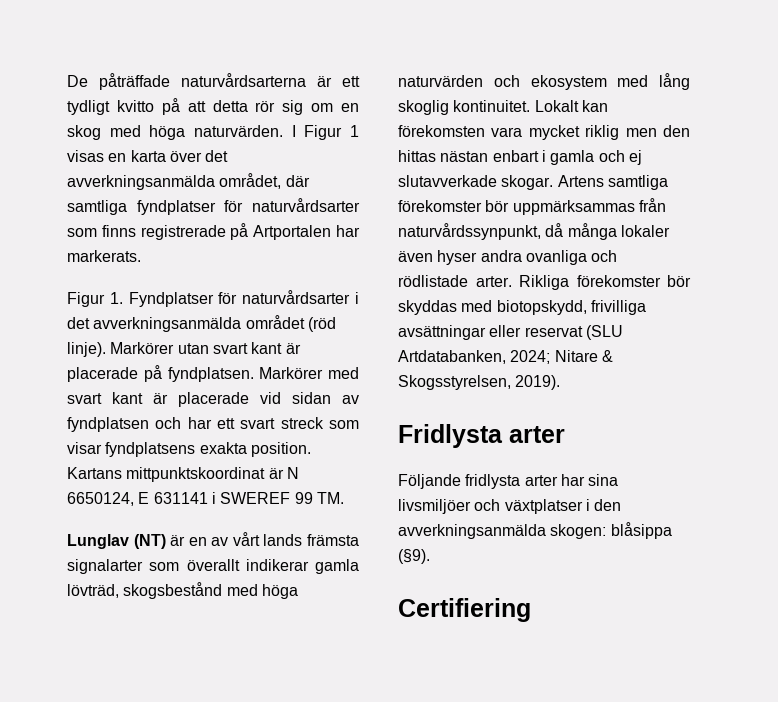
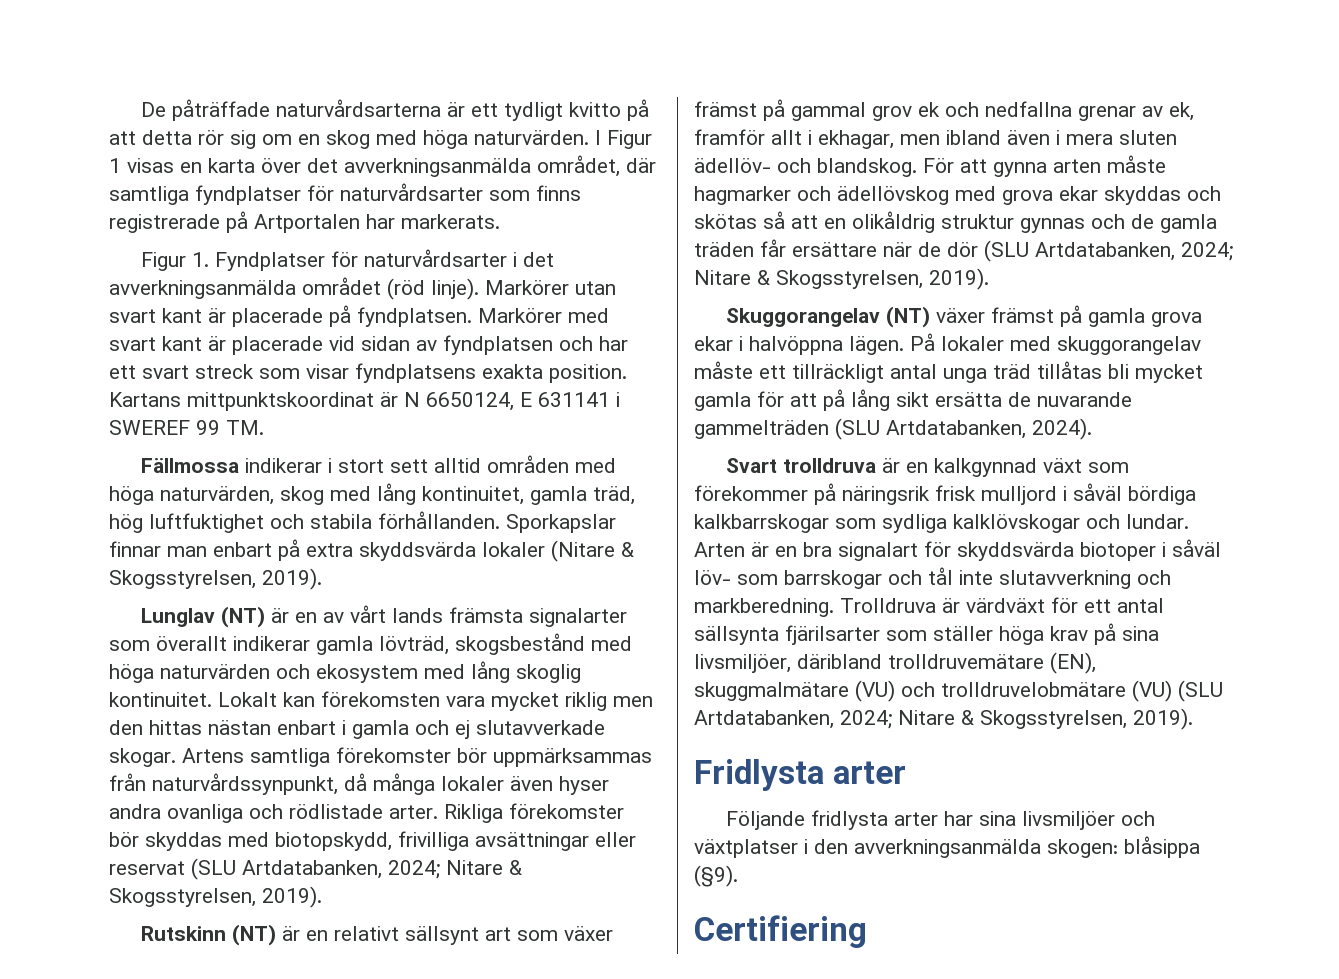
(344, 498) none -> [141,455,617,473] [109,483,635,505] [109,511,616,533] [109,539,634,562] [109,568,322,590] // Fällmossa indikerar i stort sett alltid områden med höga naturvärden, skog med lång kontinuitet, gamla träd, hög luftfuktighet och stabila förhållanden. Sporkapslar finnar man enbart på extra skyddsvärda lokaler (Nitare & Skogsstyrelsen, 2019).
(561, 382) none -> [141,924,614,946] [694,99,1194,121] [694,129,1177,149] [694,155,1166,177] [694,186,1221,205] [694,211,1217,233] [694,239,1233,262] [694,268,989,290] [726,305,1203,328] [694,333,1201,355] [694,361,1203,383] [694,389,1132,411] [694,418,1092,440] [726,458,1130,477] [694,483,1196,505] [694,514,1189,533] [694,539,1221,561] [694,567,1171,589] [694,597,1164,617] [694,623,1159,645] [694,652,1096,674] [694,680,1223,702] [694,708,1193,730] // Rutskinn (NT) är en relativt sällsynt art som växer främst på gammal grov ek och nedfallna grenar av ek, framför allt i ekhagar, men ibland även i mera sluten ädellöv- och blandskog. För att gynna arten måste hagmarker och ädellövskog med grova ekar skyddas och skötas så att en olikåldrig struktur gynnas och de gamla träden får ersättare när de dör (SLU Artdatabanken, 2024; Nitare & Skogsstyrelsen, 2019). // Skuggorangelav (NT) växer främst på gamla grova ekar i halvöppna lägen. På lokaler med skuggorangelav måste ett tillräckligt antal unga träd tillåtas bli mycket gamla för att på lång sikt ersätta de nuvarande gammelträden (SLU Artdatabanken, 2024). // Svart trolldruva är en kalkgynnad växt som förekommer på näringsrik frisk mulljord i såväl bördiga kalkbarrskogar som sydliga kalklövskogar och lundar. Arten är en bra signalart för skyddsvärda biotoper i såväl löv- som barrskogar och tål inte slutavverkning och markberedning. Trolldruva är värdväxt för ett antal sällsynta fjärilsarter som ställer höga krav på sina livsmiljöer, däribland trolldruvemätare (EN), skuggmalmätare (VU) och trolldruvelobmätare (VU) (SLU Artdatabanken, 2024; Nitare & Skogsstyrelsen, 2019).

